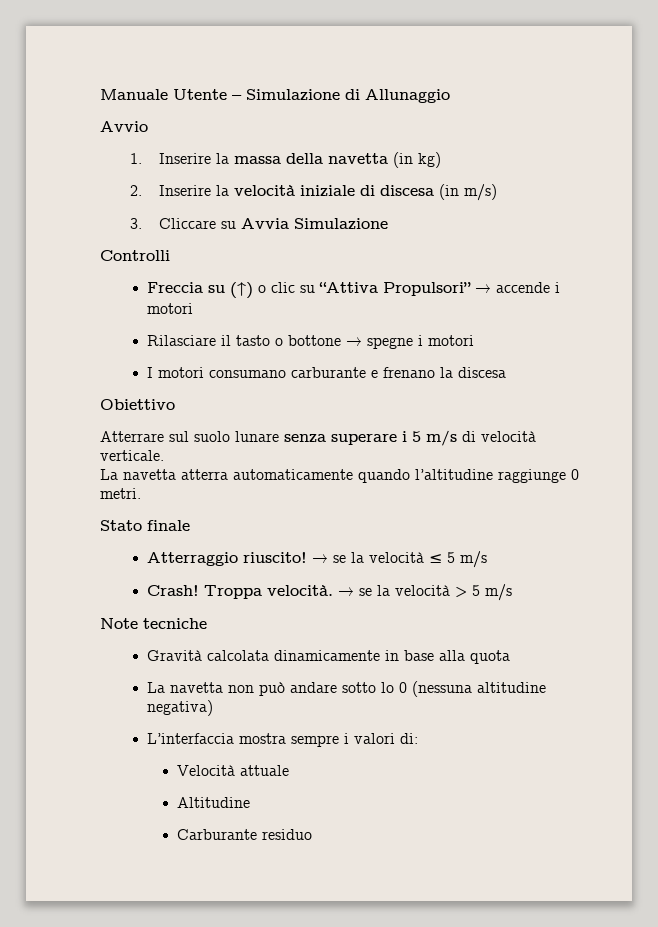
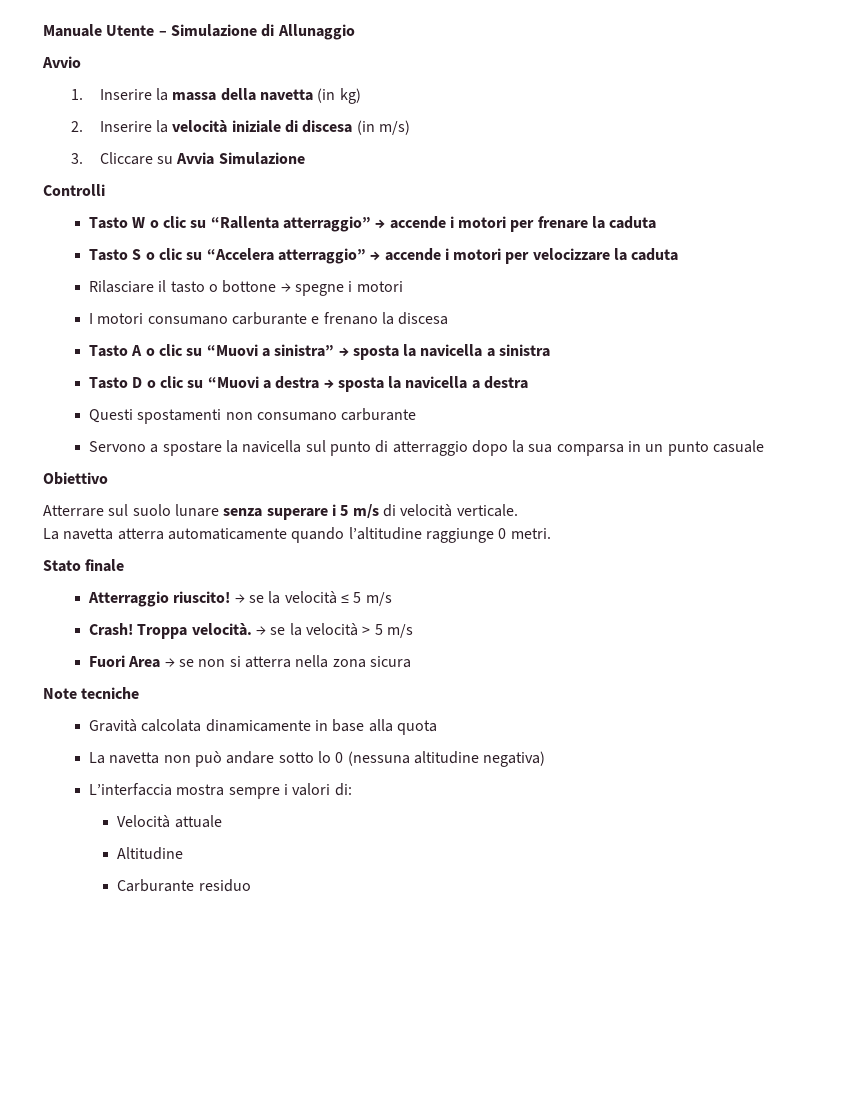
[147,282,561,299] [147,303,194,314] Freccia su (↑) o clic su “Attiva Propulsori” → accende i motori -> [88,216,657,232] [88,248,679,264] Tasto W o clic su “Rallenta atterraggio” → accende i motori per frenare la caduta // Tasto S o clic su “Accelera atterraggio” → accende i motori per velocizzare la caduta
(507, 372) none -> [88,344,551,360] [88,376,529,392] [88,408,417,424] [88,440,765,456] // Tasto A o clic su “Muovi a sinistra” → sposta la navicella a sinistra // Tasto D o clic su “Muovi a destra → sposta la navicella a destra // Questi spostamenti non consumano carburante // Servono a spostare la navicella sul punto di atterraggio dopo la sua comparsa in un punto casuale
(513, 592) none -> [88,655,411,668] // Fuori Area → se non si atterra nella zona sicura

